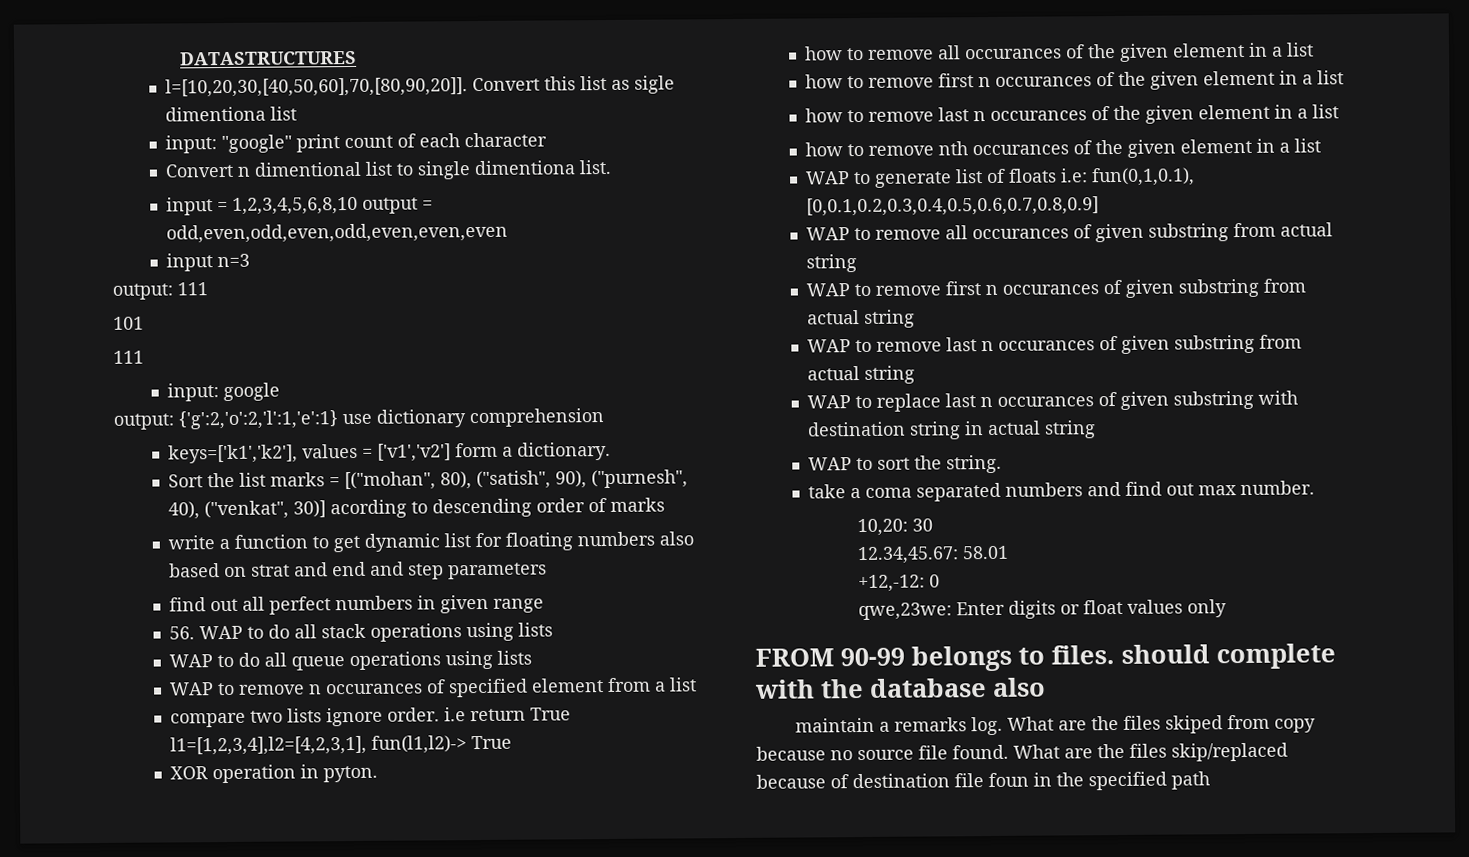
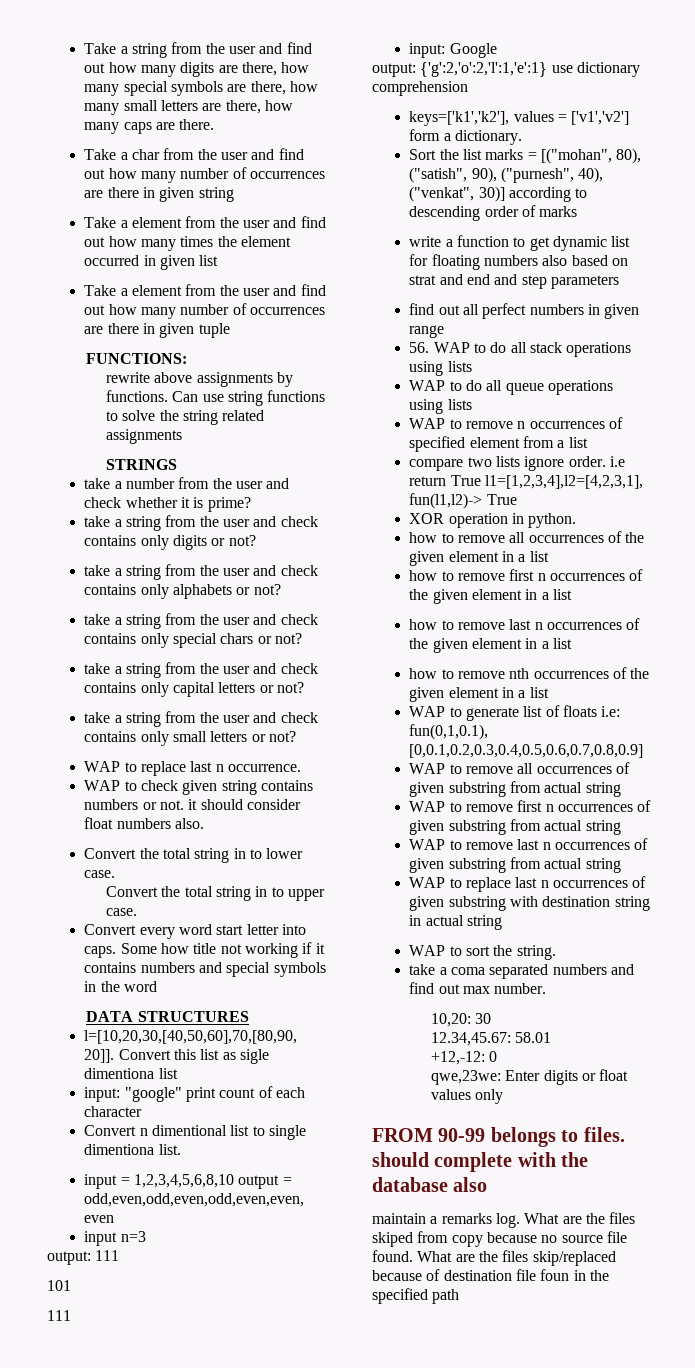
[179,50,357,66] DATASTRUCTURES -> [84,42,312,58] [84,62,310,77] [84,81,318,96] [84,100,293,115] [84,119,215,134] [84,148,304,160] [84,167,325,183] [84,187,234,202] [84,216,326,228] [84,236,291,251] [84,255,219,270] [84,284,326,296] [84,303,325,319] [84,323,230,338] [86,353,188,364] [106,372,293,387] [106,390,326,406] [106,410,265,425] [106,429,183,444] [106,459,178,470] [84,477,290,489] [84,497,251,512] [84,515,318,531] [84,535,256,550] [84,564,318,580] [84,584,281,599] [84,613,318,629] [84,633,302,648] [84,662,318,678] [84,682,304,697] [84,711,318,727] [84,731,296,746] [84,761,301,776] [84,780,313,795] [84,799,301,810] [84,817,204,829] [84,848,304,863] [84,870,116,878] [106,886,325,901] [106,908,138,916] [84,924,306,939] [84,942,325,958] [84,962,326,977] [84,981,157,992] [86,1011,249,1022] Take a string from the user and find out how many digits are there, how many special symbols are there, how many small letters are there, how many caps are there. // Take a char from the user and find out how many number of occurrences are there in given string // Take a element from the user and find out how many times the element occurred in given list // Take a element from the user and find out how many number of occurrences are there in given tuple // FUNCTIONS: // rewrite above assignments by functions. Can use string functions to solve the string related assignments // STRINGS // take a number from the user and check whether it is prime? // take a string from the user and check contains only digits or not? // take a string from the user and check contains only alphabets or not? // take a string from the user and check contains only special chars or not? // take a string from the user and check contains only capital letters or not? // take a string from the user and check contains only small letters or not? // WAP to replace last n occurrence. // WAP to check given string contains numbers or not. it should consider float numbers also. // Convert the total string in to lower case. // Convert the total string in to upper case. // Convert every word start letter into caps. Some how title not working if it contains numbers and special symbols in the word // DATA STRUCTURES
[223,382,281,402] google -> [449,43,497,58] Google
[330,499,408,519] acording -> [508,187,571,202] according
[325,683,424,695] occurances -> [529,421,605,429] occurrences
[323,765,379,783] pyton. -> [528,513,577,528] python.
[965,48,1063,60] occurances -> [528,535,604,543] occurrences
[995,76,1093,87] occurances -> [549,573,625,581] occurrences
[990,110,1088,121] occurances -> [546,622,622,630] occurrences
[972,144,1070,156] occurances -> [533,671,609,679] occurrences
[972,228,1070,240] occurances -> [536,766,612,774] occurrences
[1002,284,1100,295] occurances -> [557,804,633,812] occurrences
[998,340,1096,351] occurances -> [554,842,630,850] occurrences
[997,396,1095,407] occurances -> [552,880,628,888] occurrences

